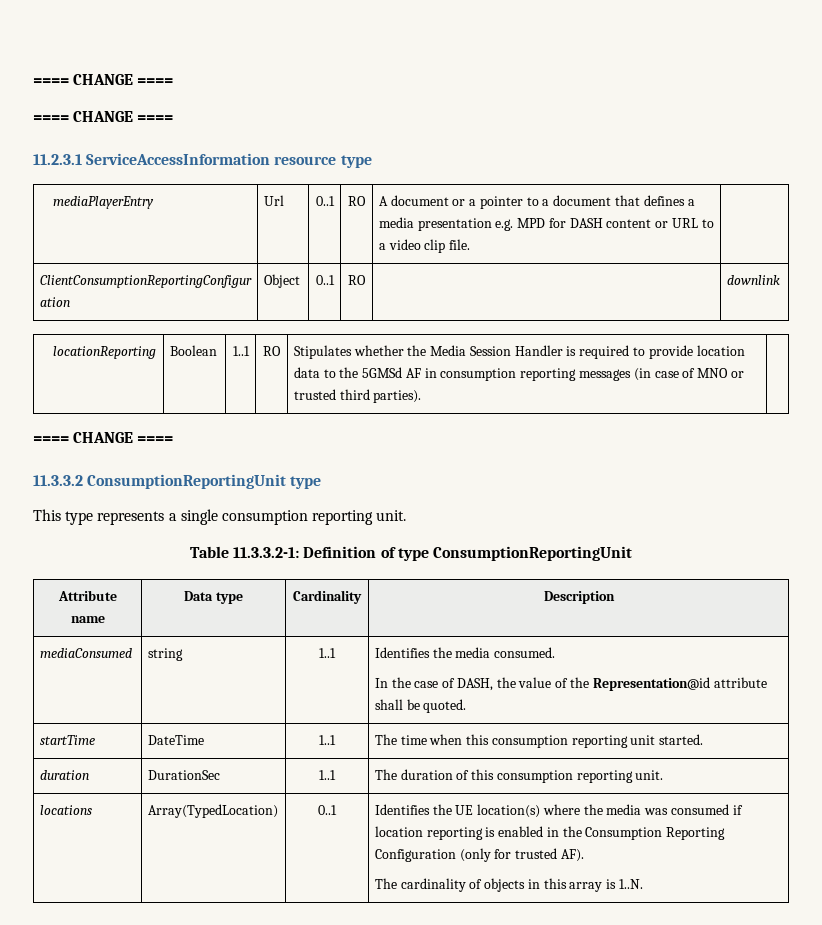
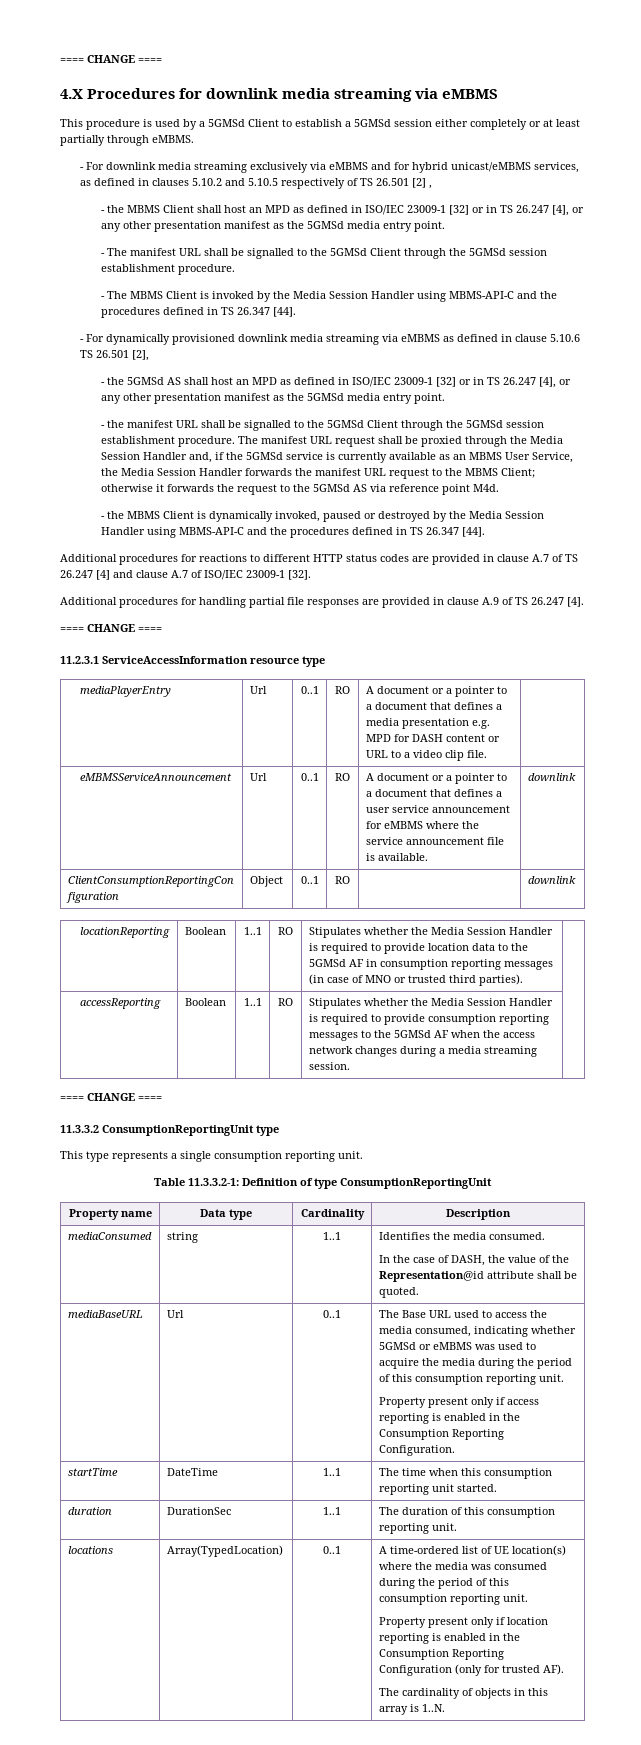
[33,74,174,85] ==== CHANGE ==== -> [60,55,162,63] [60,88,499,102] [60,119,580,130] [60,135,194,146] [80,162,580,173] [80,178,433,189] [100,205,584,216] [100,221,445,232] [100,248,547,259] [100,264,235,275] [100,291,557,302] [100,307,296,318] [80,334,581,345] [80,350,150,361] [100,377,571,388] [100,393,445,404] [100,420,544,431] [100,436,563,447] [100,452,573,463] [100,468,535,479] [100,484,499,495] [100,511,544,522] [100,527,485,538] [60,554,578,565] [60,570,311,580] [60,597,584,608] ==== CHANGE ==== // 4.X Procedures for downlink media streaming via eMBMS // This procedure is used by a 5GMSd Client to establish a 5GMSd session either completely or at least partially through eMBMS. // - For downlink media streaming exclusively via eMBMS and for hybrid unicast/eMBMS services, as defined in clauses 5.10.2 and 5.10.5 respectively of TS 26.501 [2] , // - the MBMS Client shall host an MPD as defined in ISO/IEC 23009-1 [32] or in TS 26.247 [4], or any other presentation manifest as the 5GMSd media entry point. // - The manifest URL shall be signalled to the 5GMSd Client through the 5GMSd session establishment procedure. // - The MBMS Client is invoked by the Media Session Handler using MBMS-API-C and the procedures defined in TS 26.347 [44]. // - For dynamically provisioned downlink media streaming via eMBMS as defined in clause 5.10.6 TS 26.501 [2], // - the 5GMSd AS shall host an MPD as defined in ISO/IEC 23009-1 [32] or in TS 26.247 [4], or any other presentation manifest as the 5GMSd media entry point. // - the manifest URL shall be signalled to the 5GMSd Client through the 5GMSd session establishment procedure. The manifest URL request shall be proxied through the Media Session Handler and, if the 5GMSd service is currently available as an MBMS User Service, the Media Session Handler forwards the manifest URL request to the MBMS Client; otherwise it forwards the request to the 5GMSd AS via reference point M4d. // - the MBMS Client is dynamically invoked, paused or destroyed by the Media Session Handler using MBMS-API-C and the procedures defined in TS 26.347 [44]. // Additional procedures for reactions to different HTTP status codes are provided in clause A.7 of TS 26.247 [4] and clause A.7 of ISO/IEC 23009-1 [32]. // Additional procedures for handling partial file responses are provided in clause A.9 of TS 26.247 [4].
(471, 244) none -> [80,773,233,782] [249,773,267,781] [300,773,319,781] [335,773,350,781] [365,773,507,784] [365,789,502,797] [365,805,510,813] [365,821,479,829] [365,837,504,845] [365,853,428,861] [527,773,576,781] // eMBMSServiceAnnouncement | Url | 0..1 | RO | A document or a pointer to a document that defines a user service announcement for eMBMS where the service announcement file is available. | downlink
(422, 396) none -> [80,998,162,1009] [184,998,226,1006] [243,998,262,1006] [278,998,293,1006] [308,998,553,1009] [308,1014,549,1025] [308,1030,535,1041] [308,1046,537,1057] [308,1062,350,1070] // accessReporting | Boolean | 1..1 | RO | Stipulates whether the Media Session Handler is required to provide consumption reporting messages to the 5GMSd AF when the access network changes during a media streaming session. |
[57,590,117,601] Attribute -> [68,1209,119,1220] Property
(467, 706) none -> [67,1310,143,1318] [166,1310,184,1318] [323,1310,341,1318] [378,1310,547,1318] [378,1326,576,1337] [378,1342,536,1350] [378,1358,572,1369] [378,1374,564,1385] [378,1397,539,1408] [378,1413,520,1424] [378,1429,504,1440] [378,1445,455,1456] // mediaBaseURL | Url | 0..1 | The Base URL used to access the media consumed, indicating whether 5GMSd or eMBMS was used to acquire the media during the period of this consumption reporting unit. // Property present only if access reporting is enabled in the Consumption Reporting Configuration.
[374,804,452,815] Identifies the -> [378,1546,492,1554] A time-ordered list of
(729, 809) none -> [378,1578,509,1589] [378,1594,528,1605] [378,1617,494,1628] during the period of this consumption reporting unit. // Property present only

